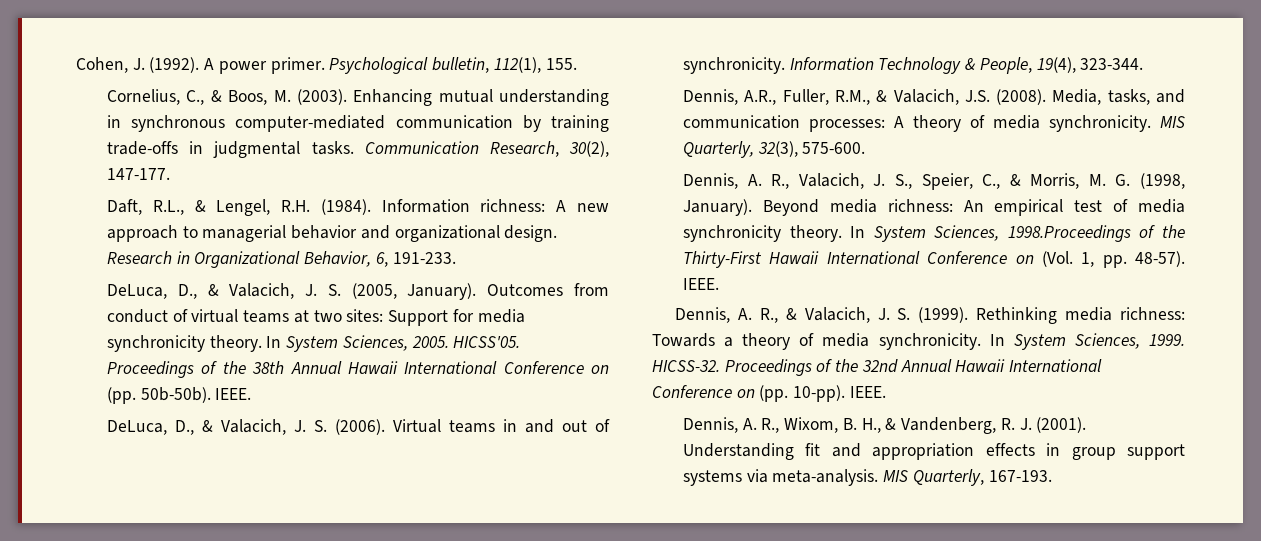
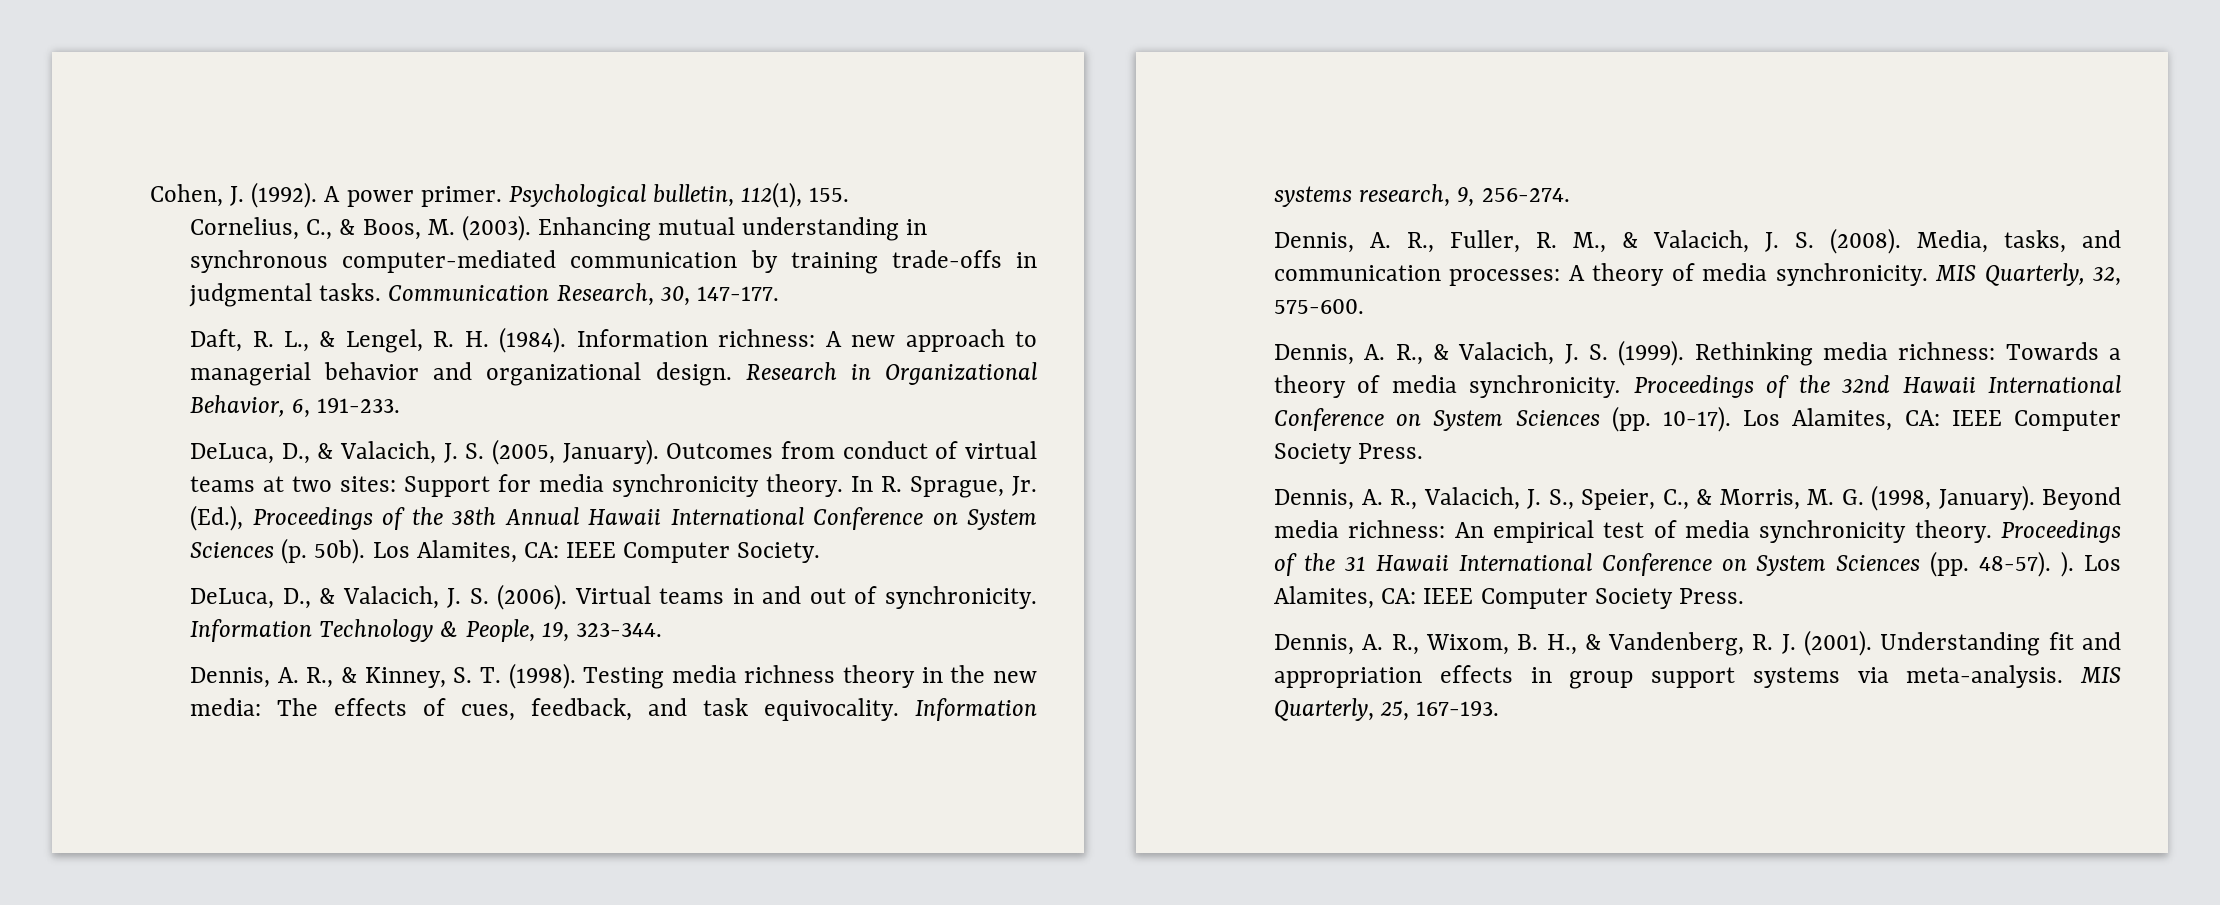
[569,141,609,157] 30(2), -> [660,286,690,306] 30,
[152,199,311,216] R.L., & Lengel, R.H. -> [252,329,489,353] R. L., & Lengel, R. H.
[286,335,521,352] System Sciences, 2005. HICSS'05. -> [881,476,1037,498] [190,505,244,531] R. Sprague, Jr. (Ed.),
[107,387,252,404] (pp. 50b-50b). IEEE. -> [967,509,1037,530] [190,538,821,564] System Sciences (p. 50b). Los Alamites, CA: IEEE Computer Society.
[1036,57,1076,73] 19(4), -> [541,622,569,642] 19,
[744,89,990,105] A.R., Fuller, R.M., & Valacich, J.S. -> [277,663,1038,689] [190,698,1037,721] [1274,184,1570,207] [1274,230,1815,253] A. R., & Kinney, S. T. (1998). Testing media richness theory in the new media: The effects of cues, feedback, and task equivocality. Information systems research, 9, 256-274. // Dennis, A. R., Fuller, R. M., & Valacich, J. S.
[757,141,798,157] 32(3), -> [2093,267,2121,286] 32,
(866, 148) none -> [1274,340,2121,366] [1274,375,2121,398] [1274,406,2121,432] [1274,443,1424,464] // Dennis, A. R., & Valacich, J. S. (1999). Rethinking media richness: Towards a theory of media synchronicity. Proceedings of the 32nd Hawaii International Conference on System Sciences (pp. 10-17). Los Alamites, CA: IEEE Computer Society Press.
[850,225,1185,242] [683,251,1185,268] [683,278,720,290] [675,307,1185,324] [652,333,1185,350] [652,359,1103,376] [652,385,886,402] In System Sciences, 1998.Proceedings of the Thirty-First Hawaii International Conference on (Vol. 1, pp. 48-57). IEEE. // Dennis, A. R., & Valacich, J. S. (1999). Rethinking media richness: Towards a theory of media synchronicity. In System Sciences, 1999. HICSS-32. Proceedings of the 32nd Annual Hawaii International Conference on (pp. 10-pp). IEEE. -> [2001,520,2121,543] [1274,551,2121,577] [1274,586,1744,609] Proceedings of the 31 Hawaii International Conference on System Sciences (pp. 48-57). ). Los Alamites, CA: IEEE Computer Society Press.
(984, 477) none -> [1380,701,1410,721] 25,

